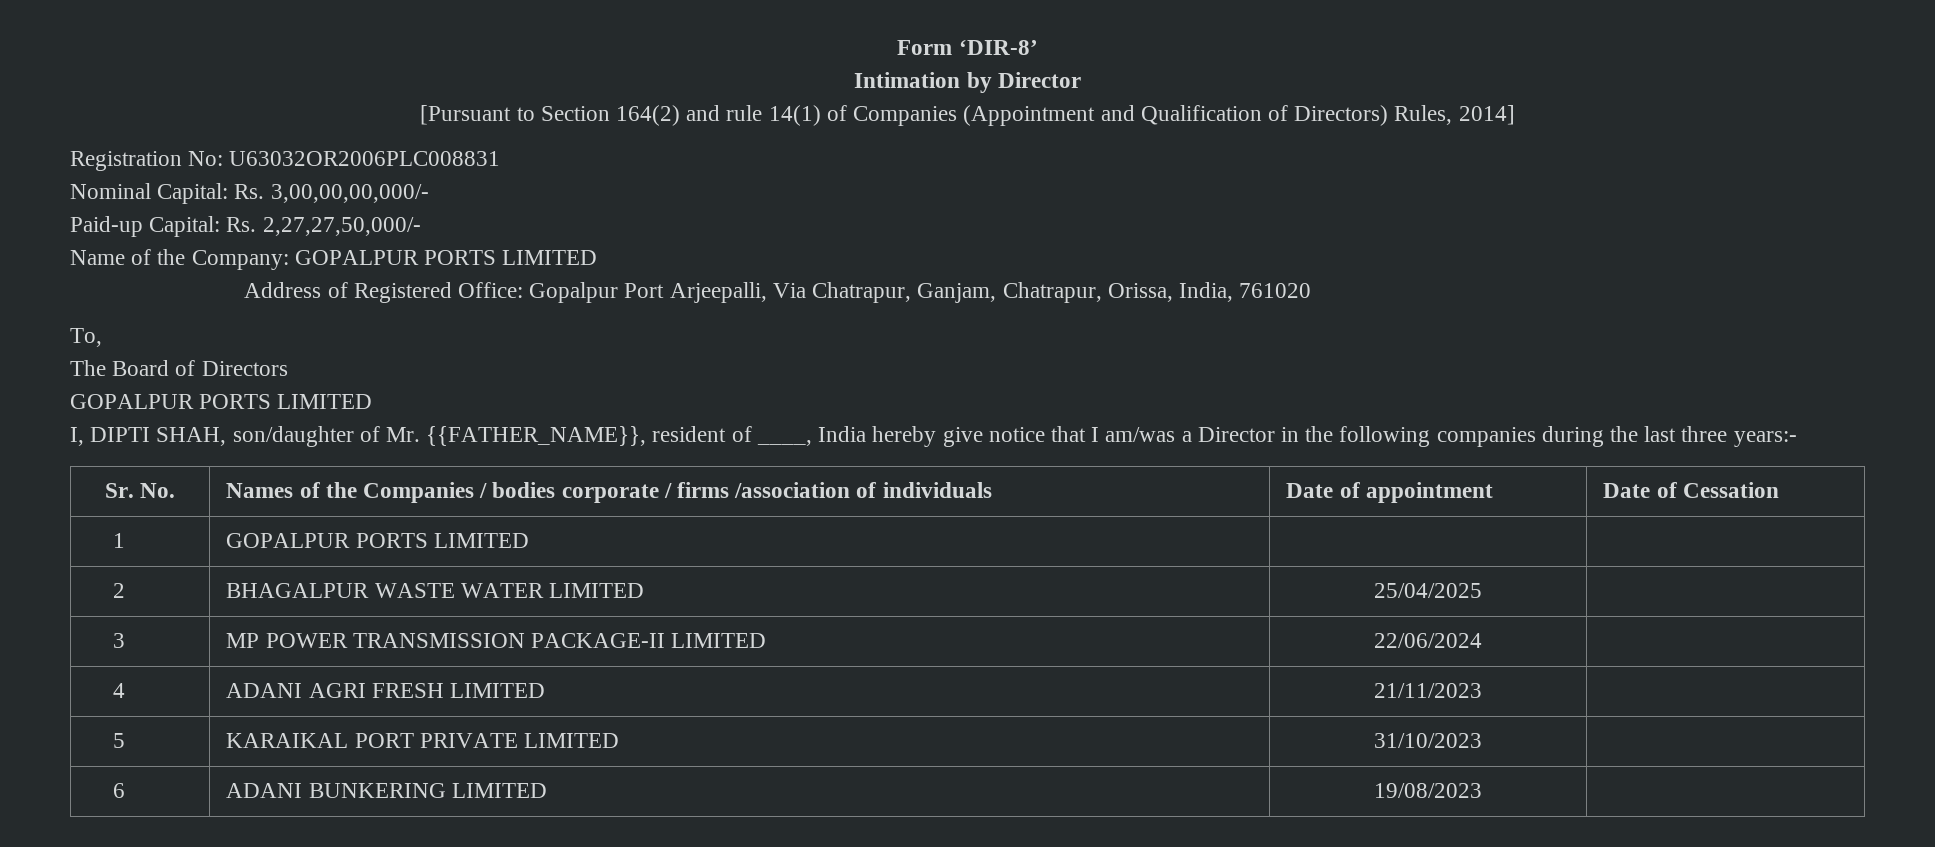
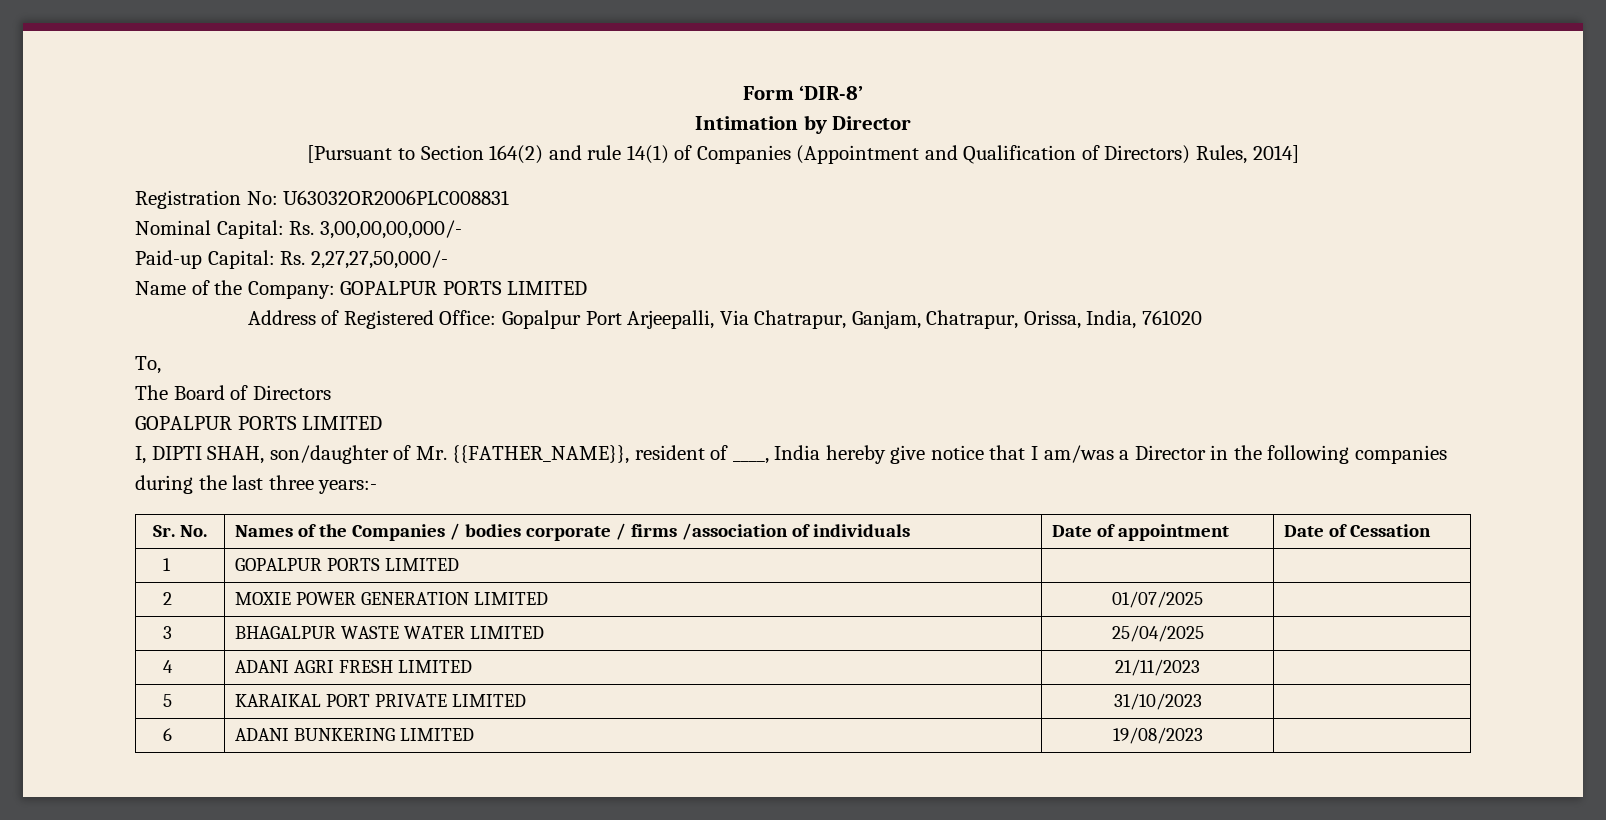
(126, 590) none -> [234,592,548,605] [1112,591,1203,608] [162,626,172,639] | MOXIE POWER GENERATION LIMITED | 01/07/2025 | // 3
[113,633,126,648] [226,633,767,648] [1374,633,1482,648] // 3 | MP POWER TRANSMISSION PACKAGE-II LIMITED | 22/06/2024 | -> (1204, 633) none

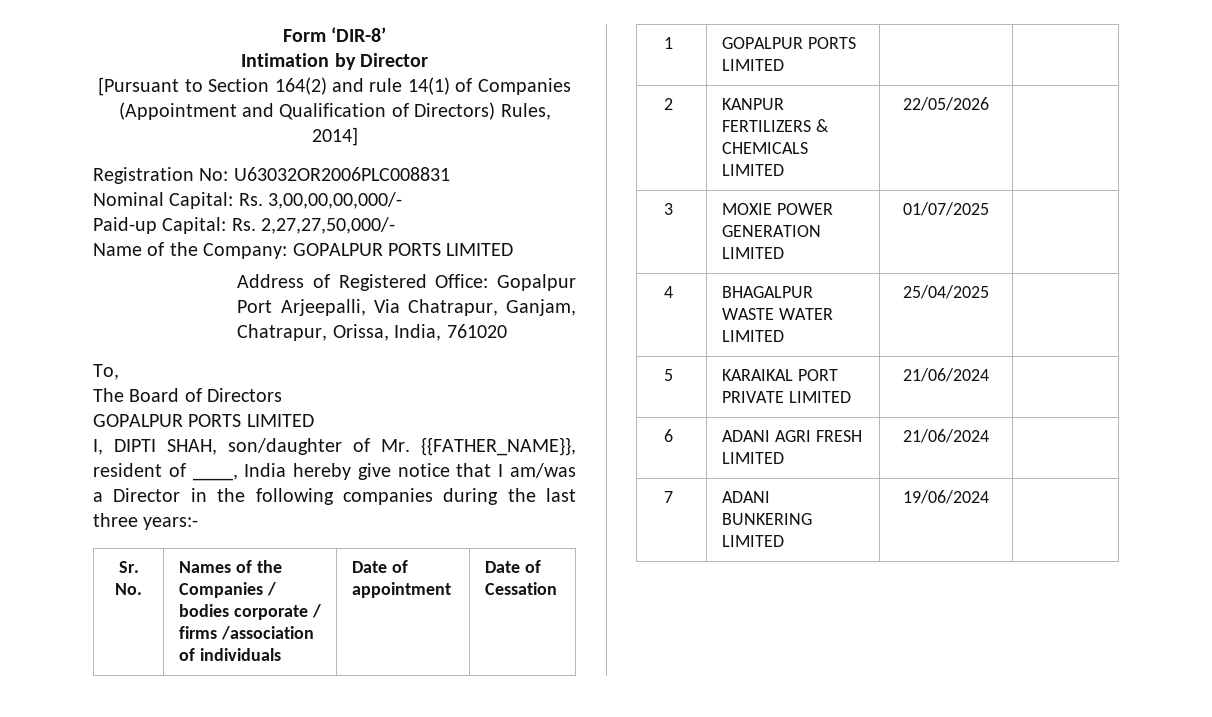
(172, 598) none -> [721,98,784,110] [721,119,829,132] [721,142,808,154] [721,164,784,176] [903,97,989,111] [663,203,673,215] | KANPUR FERTILIZERS & CHEMICALS LIMITED | 22/05/2026 | // 3
[162,626,172,639] 3 -> [663,286,673,298] 4
[162,660,173,673] [234,660,472,673] [1115,659,1200,676] // 4 | ADANI AGRI FRESH LIMITED | 21/11/2023 | -> (989, 292) none
[1113,693,1202,710] 31/10/2023 -> [903,368,989,382] 21/06/2024
(172, 734) none -> [721,430,862,442] [721,452,784,464] [903,429,989,443] [663,491,673,503] | ADANI AGRI FRESH LIMITED | 21/06/2024 | // 7
[1112,727,1203,744] 19/08/2023 -> [903,490,989,504] 19/06/2024

